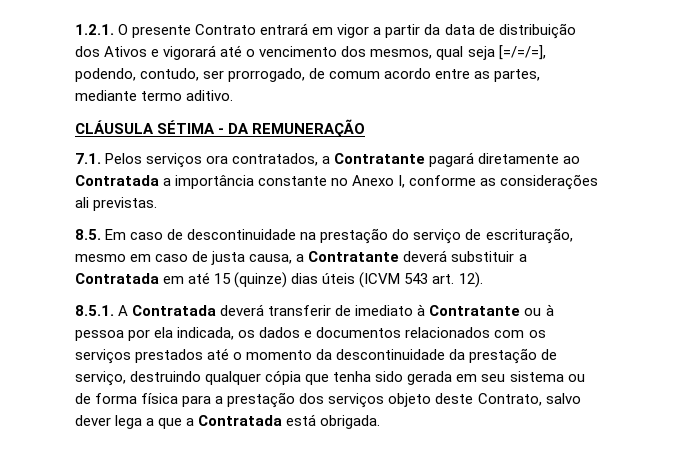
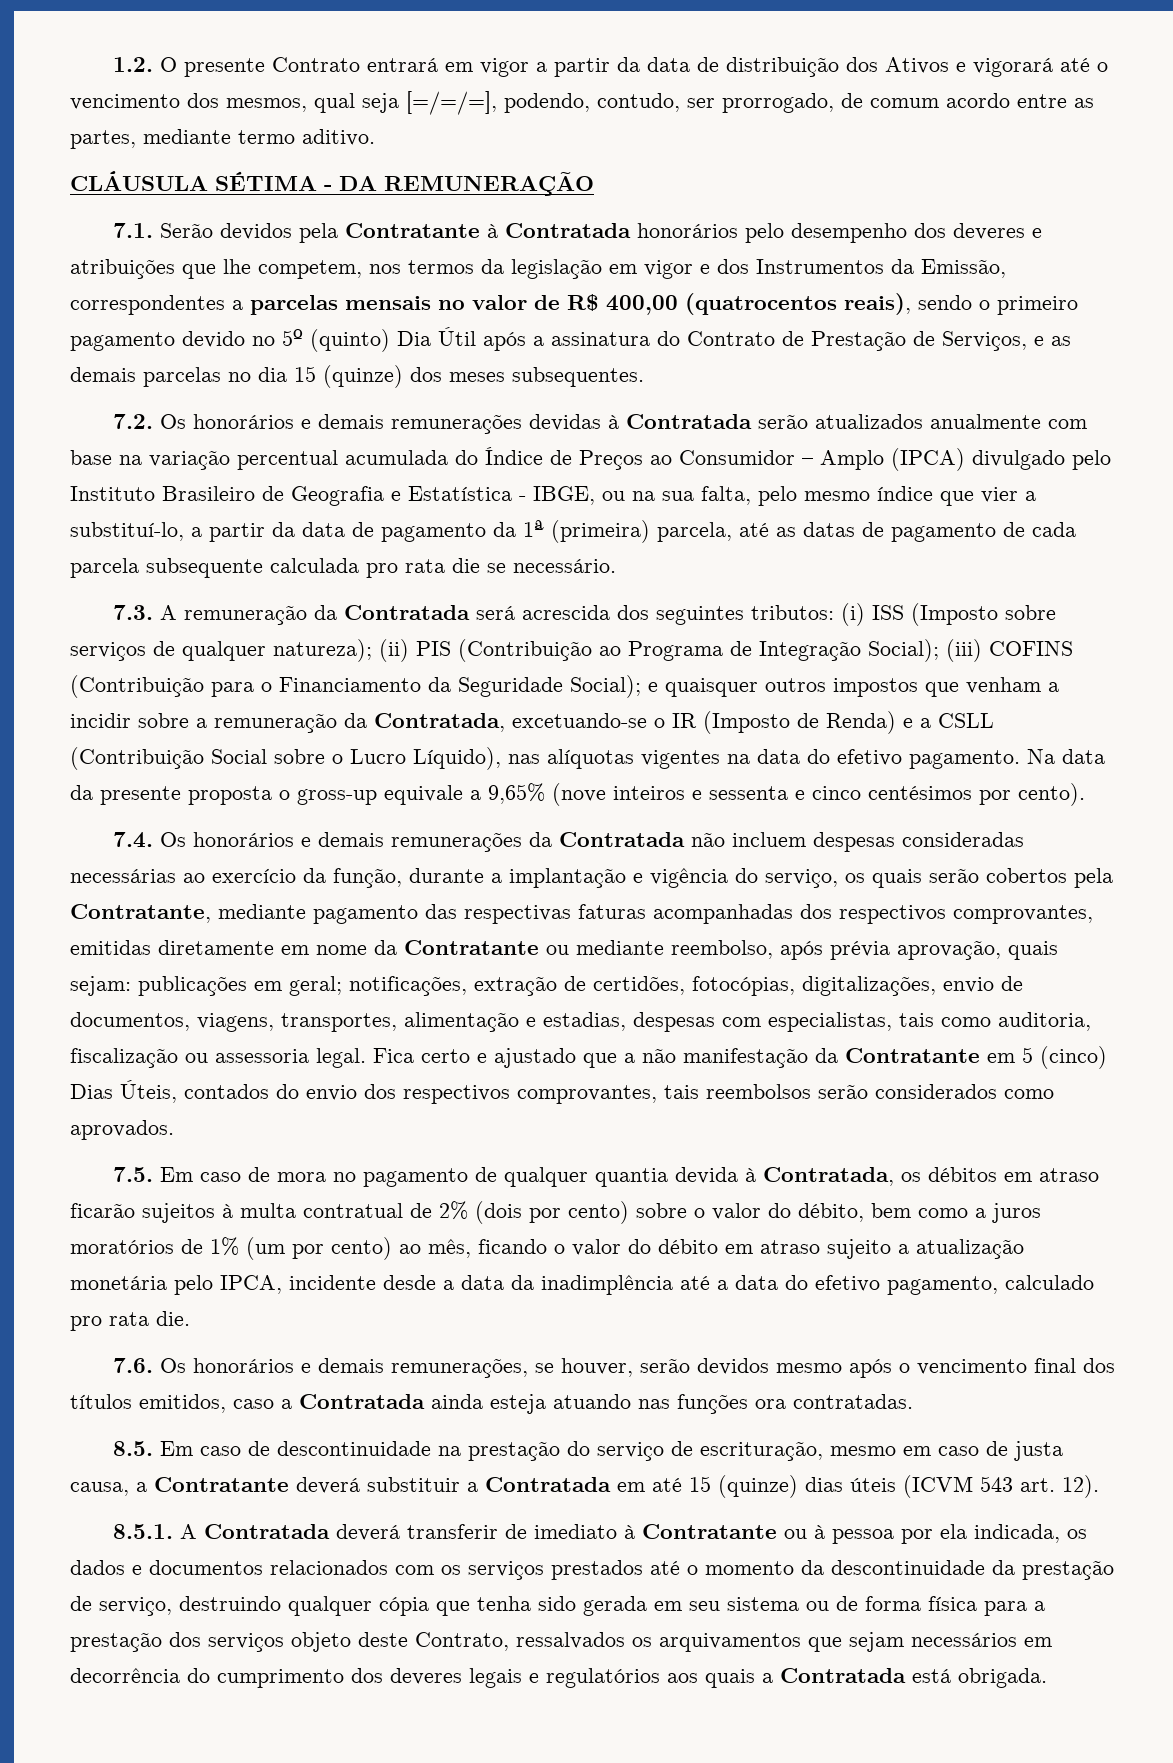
[75,24,114,35] 1.2.1. -> [112,57,153,72] 1.2.
[105,152,581,168] [75,174,599,190] [75,197,158,211] Pelos serviços ora contratados, a Contratante pagará diretamente ao Contratada a importância constante no Anexo I, conforme as considerações ali previstas. -> [159,223,1042,243] [70,259,1006,279] [70,293,1078,315] [70,327,1071,352] [70,365,644,388] [112,414,1087,434] [70,447,1111,471] [70,486,1036,506] [70,520,1076,543] [70,558,616,578] [112,603,1056,626] [70,639,1073,662] [70,675,1059,698] [70,711,994,734] [70,747,1105,770] [70,783,1085,806] [112,832,1024,852] [70,868,1113,888] [70,904,1093,924] [70,940,1058,960] [70,976,1023,996] [70,1012,1091,1032] [70,1046,1107,1069] [70,1080,1054,1104] [70,1120,174,1140] [112,1167,1099,1187] [70,1201,1041,1224] [70,1237,1024,1260] [70,1275,1094,1295] [70,1311,190,1331] [112,1358,1115,1378] [70,1394,913,1414] Serão devidos pela Contratante à Contratada honorários pelo desempenho dos deveres e atribuições que lhe competem, nos termos da legislação em vigor e dos Instrumentos da Emissão, correspondentes a parcelas mensais no valor de R$ 400,00 (quatrocentos reais), sendo o primeiro pagamento devido no 5º (quinto) Dia Útil após a assinatura do Contrato de Prestação de Serviços, e as demais parcelas no dia 15 (quinze) dos meses subsequentes. // 7.2. Os honorários e demais remunerações devidas à Contratada serão atualizados anualmente com base na variação percentual acumulada do Índice de Preços ao Consumidor – Amplo (IPCA) divulgado pelo Instituto Brasileiro de Geografia e Estatística - IBGE, ou na sua falta, pelo mesmo índice que vier a substituí-lo, a partir da data de pagamento da 1ª (primeira) parcela, até as datas de pagamento de cada parcela subsequente calculada pro rata die se necessário. // 7.3. A remuneração da Contratada será acrescida dos seguintes tributos: (i) ISS (Imposto sobre serviços de qualquer natureza); (ii) PIS (Contribuição ao Programa de Integração Social); (iii) COFINS (Contribuição para o Financiamento da Seguridade Social); e quaisquer outros impostos que venham a incidir sobre a remuneração da Contratada, excetuando-se o IR (Imposto de Renda) e a CSLL (Contribuição Social sobre o Lucro Líquido), nas alíquotas vigentes na data do efetivo pagamento. Na data da presente proposta o gross-up equivale a 9,65% (nove inteiros e sessenta e cinco centésimos por cento). // 7.4. Os honorários e demais remunerações da Contratada não incluem despesas consideradas necessárias ao exercício da função, durante a implantação e vigência do serviço, os quais serão cobertos pela Contratante, mediante pagamento das respectivas faturas acompanhadas dos respectivos comprovantes, emitidas diretamente em nome da Contratante ou mediante reembolso, após prévia aprovação, quais sejam: publicações em geral; notificações, extração de certidões, fotocópias, digitalizações, envio de documentos, viagens, transportes, alimentação e estadias, despesas com especialistas, tais como auditoria, fiscalização ou assessoria legal. Fica certo e ajustado que a não manifestação da Contratante em 5 (cinco) Dias Úteis, contados do envio dos respectivos comprovantes, tais reembolsos serão considerados como aprovados. // 7.5. Em caso de mora no pagamento de qualquer quantia devida à Contratada, os débitos em atraso ficarão sujeitos à multa contratual de 2% (dois por cento) sobre o valor do débito, bem como a juros moratórios de 1% (um por cento) ao mês, ficando o valor do débito em atraso sujeito a atualização monetária pelo IPCA, incidente desde a data da inadimplência até a data do efetivo pagamento, calculado pro rata die. // 7.6. Os honorários e demais remunerações, se houver, serão devidos mesmo após o vencimento final dos títulos emitidos, caso a Contratada ainda esteja atuando nas funções ora contratadas.
[545,393,581,404] [75,415,183,429] salvo dever lega a que -> [516,1632,1052,1652] [70,1668,755,1688] ressalvados os arquivamentos que sejam necessários em decorrência do cumprimento dos deveres legais e regulatórios aos quais

